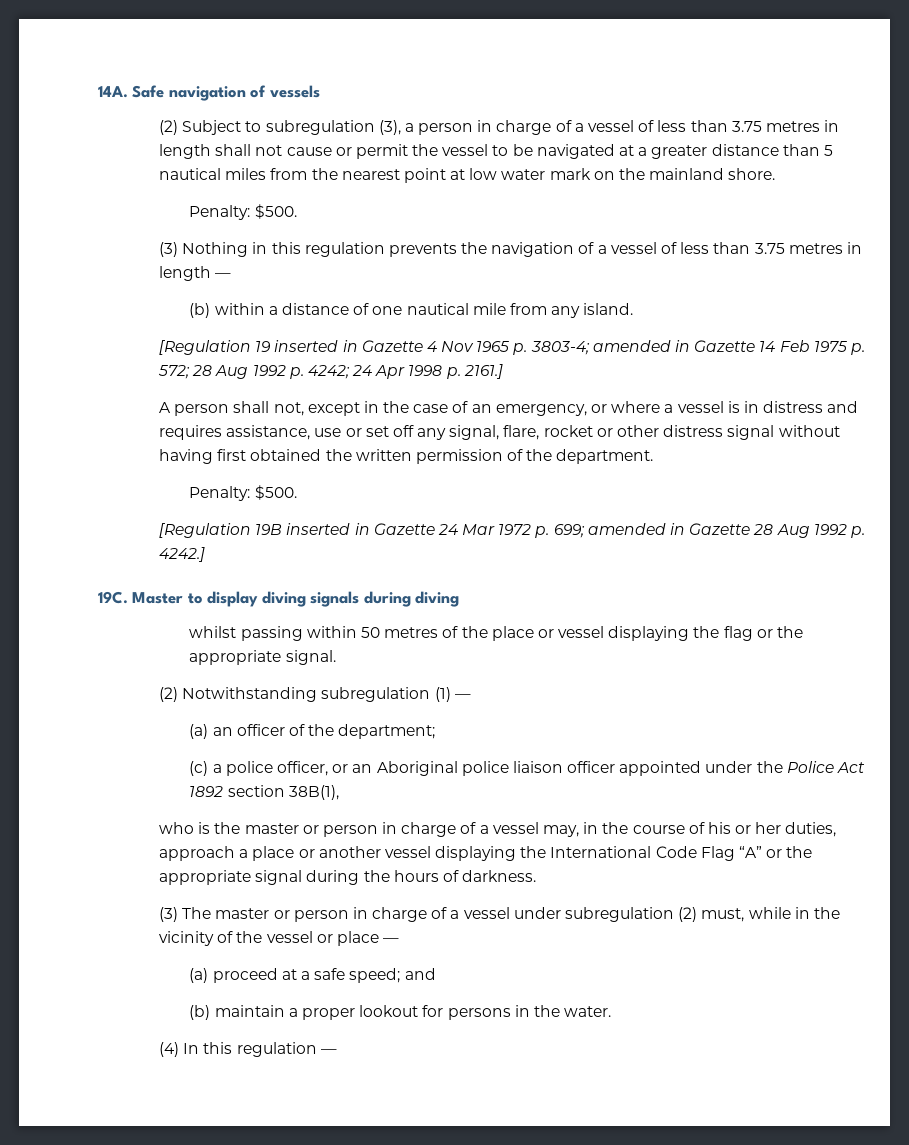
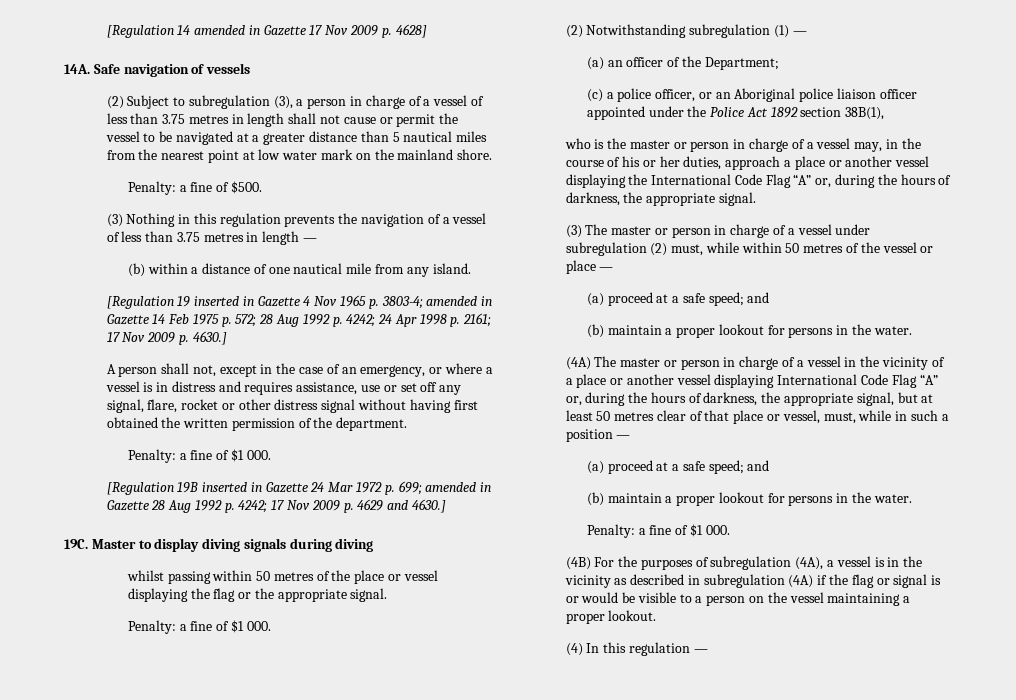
(98, 92) none -> [106,24,427,38] [Regulation 14 amended in Gazette 17 Nov 2009 p. 4628] //
(251, 212) none -> [179,182,230,192] a fine of
[463,364,503,379] 2161.] -> [463,313,492,327] [106,331,227,345] 2161; 17 Nov 2009 p. 4630.]
[254,485,297,500] $500. -> [179,449,271,462] a fine of $1 000.
[158,547,205,562] 4242.] -> [238,499,446,513] 4242; 17 Nov 2009 p. 4629 and 4630.]
(336, 657) none -> [127,620,271,634] // Penalty: a fine of $1 000.
[338,724,436,739] department; -> [704,57,779,70] Department;
[766,846,813,858] [158,870,537,885] or the appropriate signal during the hours of darkness. -> [815,174,952,188] [565,192,756,206] or, during the hours of darkness, the appropriate signal.
[794,907,840,919] [158,931,214,946] in the vicinity -> [741,242,844,253] within 50 metres
(612, 1011) none -> [565,356,945,370] [565,374,938,388] [565,392,934,406] [565,410,949,424] [565,429,631,442] [586,460,770,474] [586,492,912,506] [586,524,730,538] [565,556,923,570] [564,574,942,588] [565,592,911,606] [565,610,657,624] // (4A) The master or person in charge of a vessel in the vicinity of a place or another vessel displaying International Code Flag “A” or, during the hours of darkness, the appropriate signal, but at least 50 metres clear of that place or vessel, must, while in such a position — // (a) proceed at a safe speed; and // (b) maintain a proper lookout for persons in the water. // Penalty: a fine of $1 000. // (4B) For the purposes of subregulation (4A), a vessel is in the vicinity as described in subregulation (4A) if the flag or signal is or would be visible to a person on the vessel maintaining a proper lookout.

